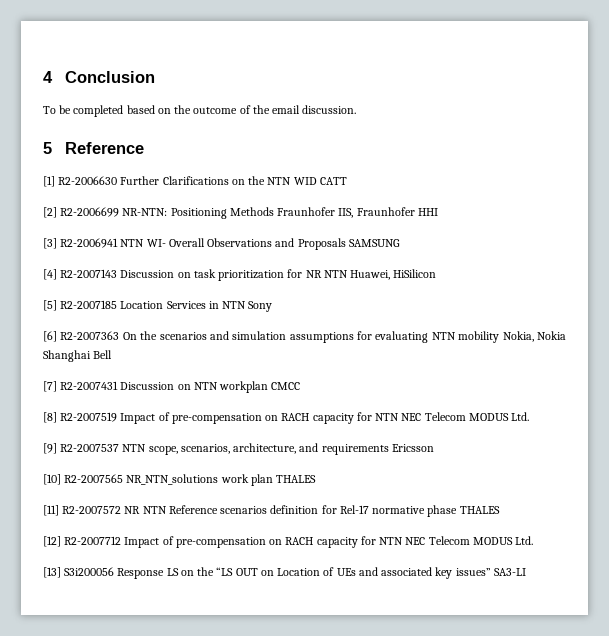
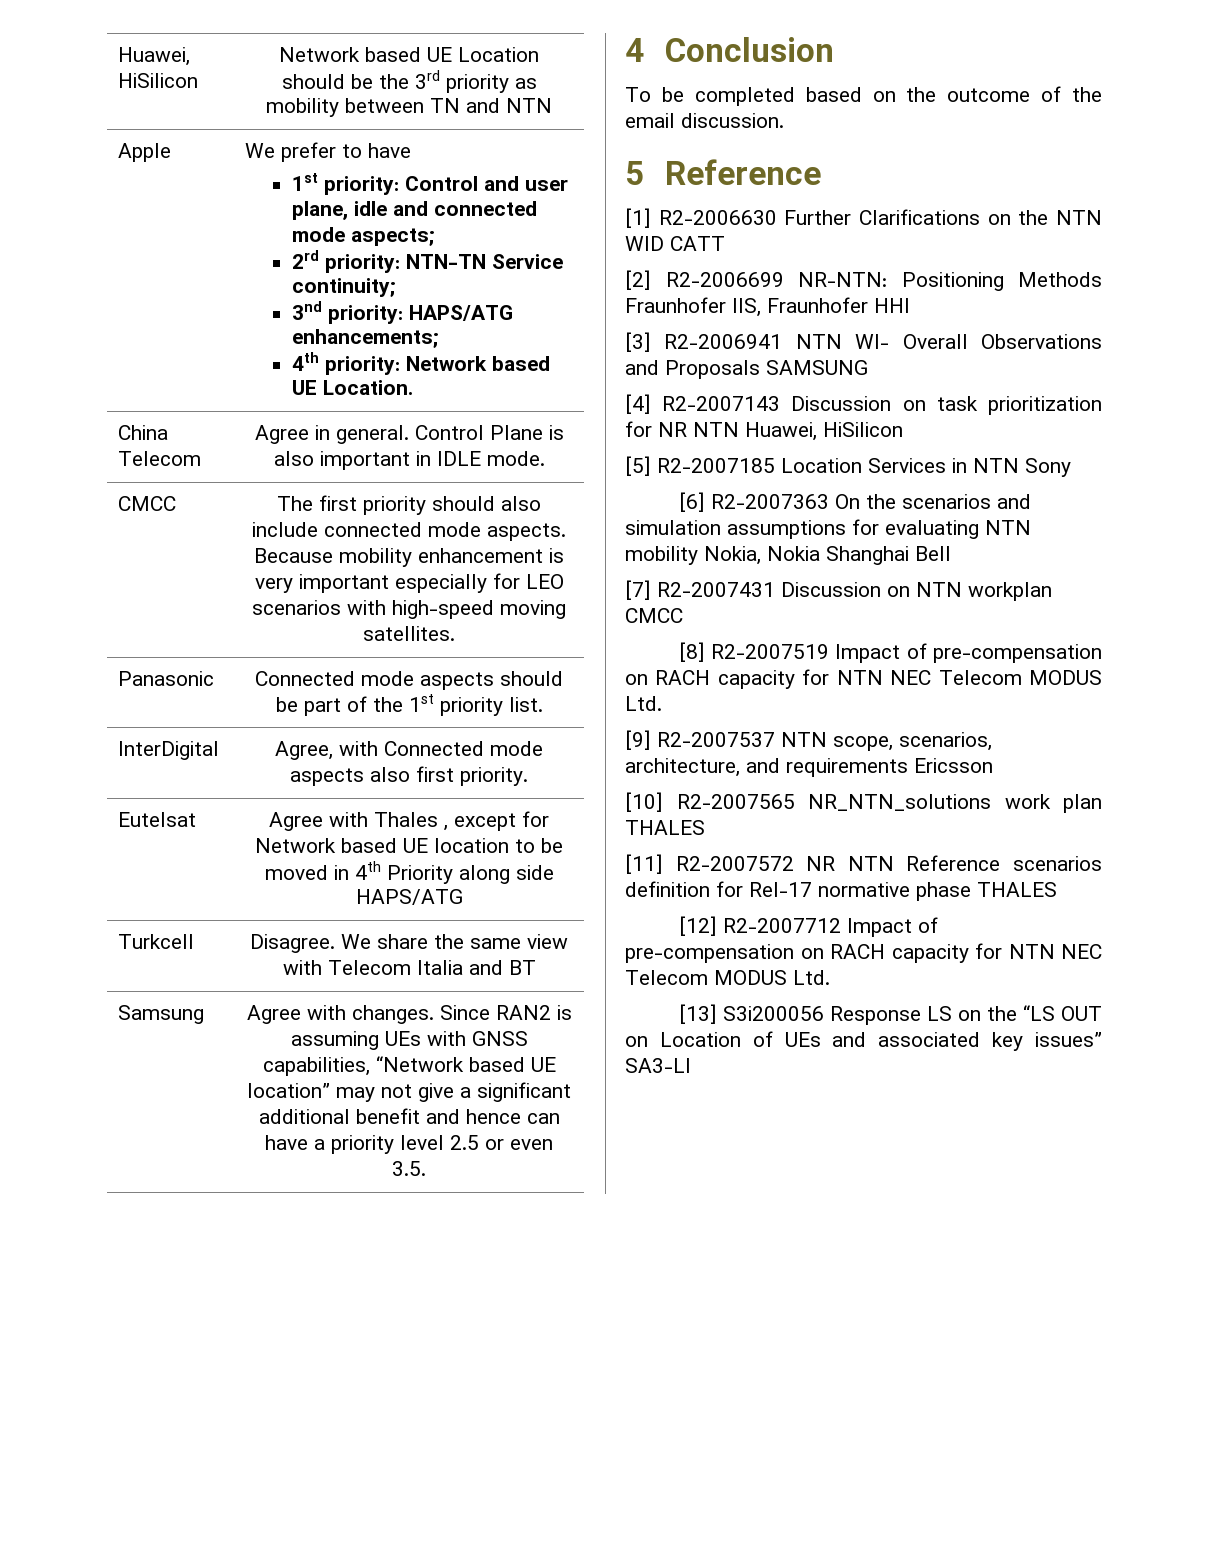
(43, 77) none -> [118,47,191,66] [118,73,199,88] [279,47,539,62] [281,70,537,93] [266,98,552,117] [118,143,172,162] [245,142,412,162] [292,173,569,195] [292,201,538,220] [292,227,436,246] [292,250,564,273] [292,278,397,297] [292,301,514,324] [292,329,440,348] [292,352,551,375] [292,380,414,395] [118,425,169,440] [118,451,202,466] [254,425,564,444] [273,451,545,470] [118,496,177,511] [277,495,541,515] [252,522,566,541] [254,548,564,567] [254,573,564,593] [252,600,566,619] [363,626,455,641] [118,671,215,686] [255,671,563,690] [275,694,543,716] [118,741,220,760] [275,741,543,760] [290,766,528,786] [118,812,197,827] [269,811,549,831] [255,838,563,853] [264,861,554,884] [355,889,463,905] [118,934,195,949] [250,934,568,953] [282,960,536,975] [118,1005,205,1024] [246,1005,572,1024] [290,1031,528,1050] [262,1056,556,1076] [247,1082,571,1102] [258,1108,560,1124] [265,1135,553,1154] [392,1161,426,1176] Huawei, HiSilicon | Network based UE Location should be the 3rd priority as mobility between TN and NTN // Apple | We prefer to have // 1st priority: Control and user plane, idle and connected mode aspects; // 2rd priority: NTN-TN Service continuity; // 3nd priority: HAPS/ATG enhancements; // 4th priority: Network based UE Location. // China Telecom | Agree in general. Control Plane is also important in IDLE mode. // CMCC | The first priority should also include connected mode aspects. Because mobility enhancement is very important especially for LEO scenarios with high-speed moving satellites. // Panasonic | Connected mode aspects should be part of the 1st priority list. // InterDigital | Agree, with Connected mode aspects also first priority. // Eutelsat | Agree with Thales , except for Network based UE location to be moved in 4th Priority along side HAPS/ATG // Turkcell | Disagree. We share the same view with Telecom Italia and BT // Samsung | Agree with changes. Since RAN2 is assuming UEs with GNSS capabilities, “Network based UE location” may not give a significant additional benefit and hence can have a priority level 2.5 or even 3.5. //

